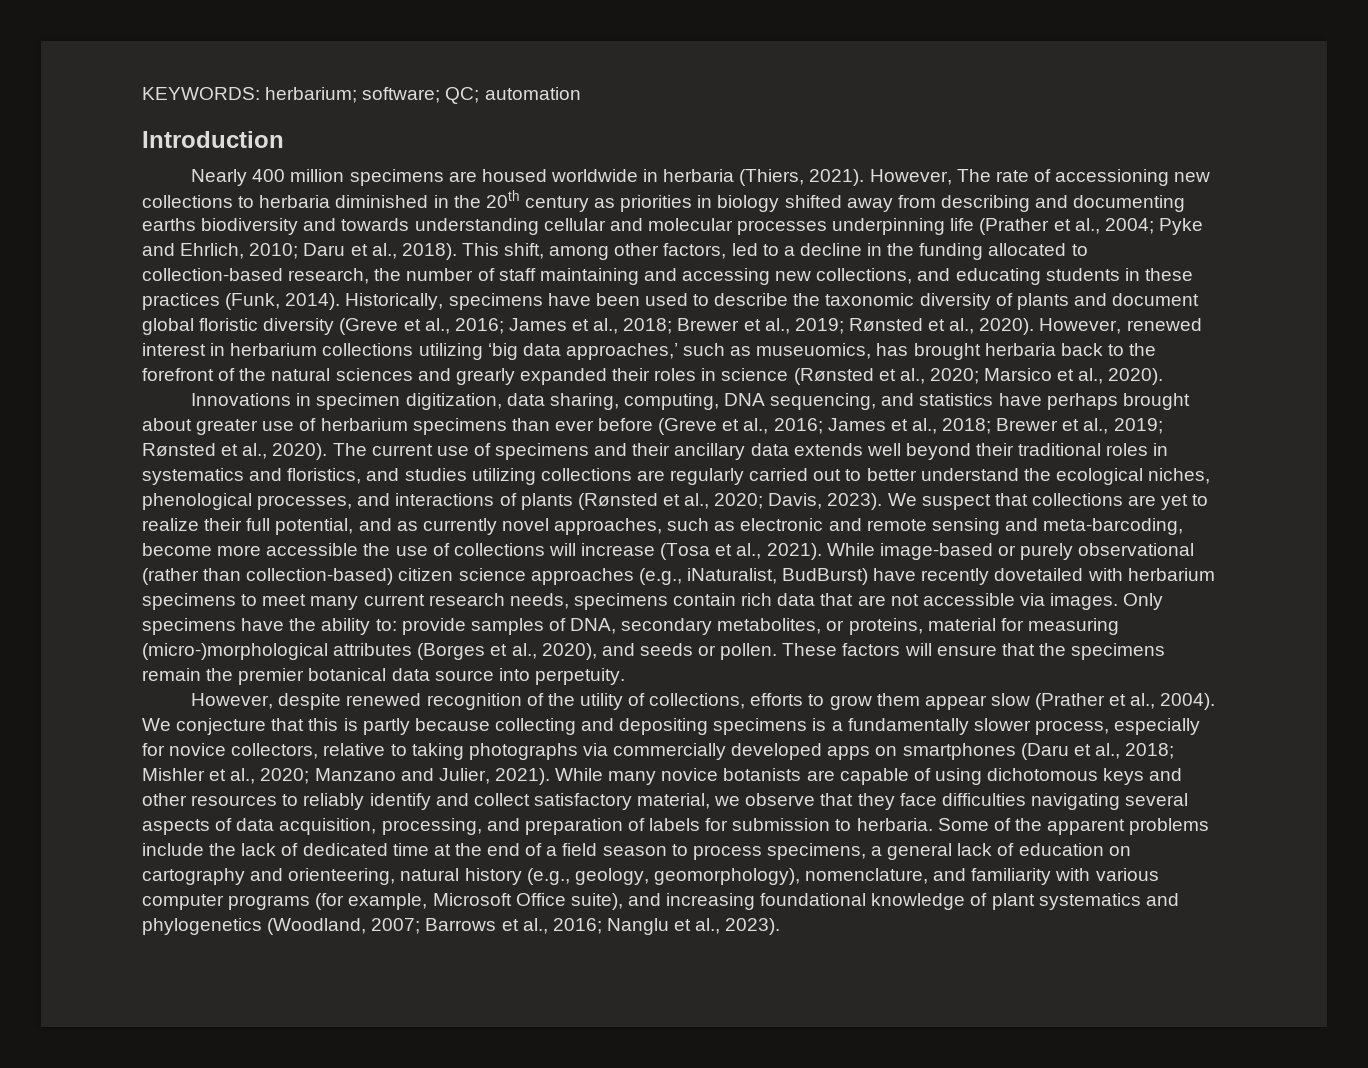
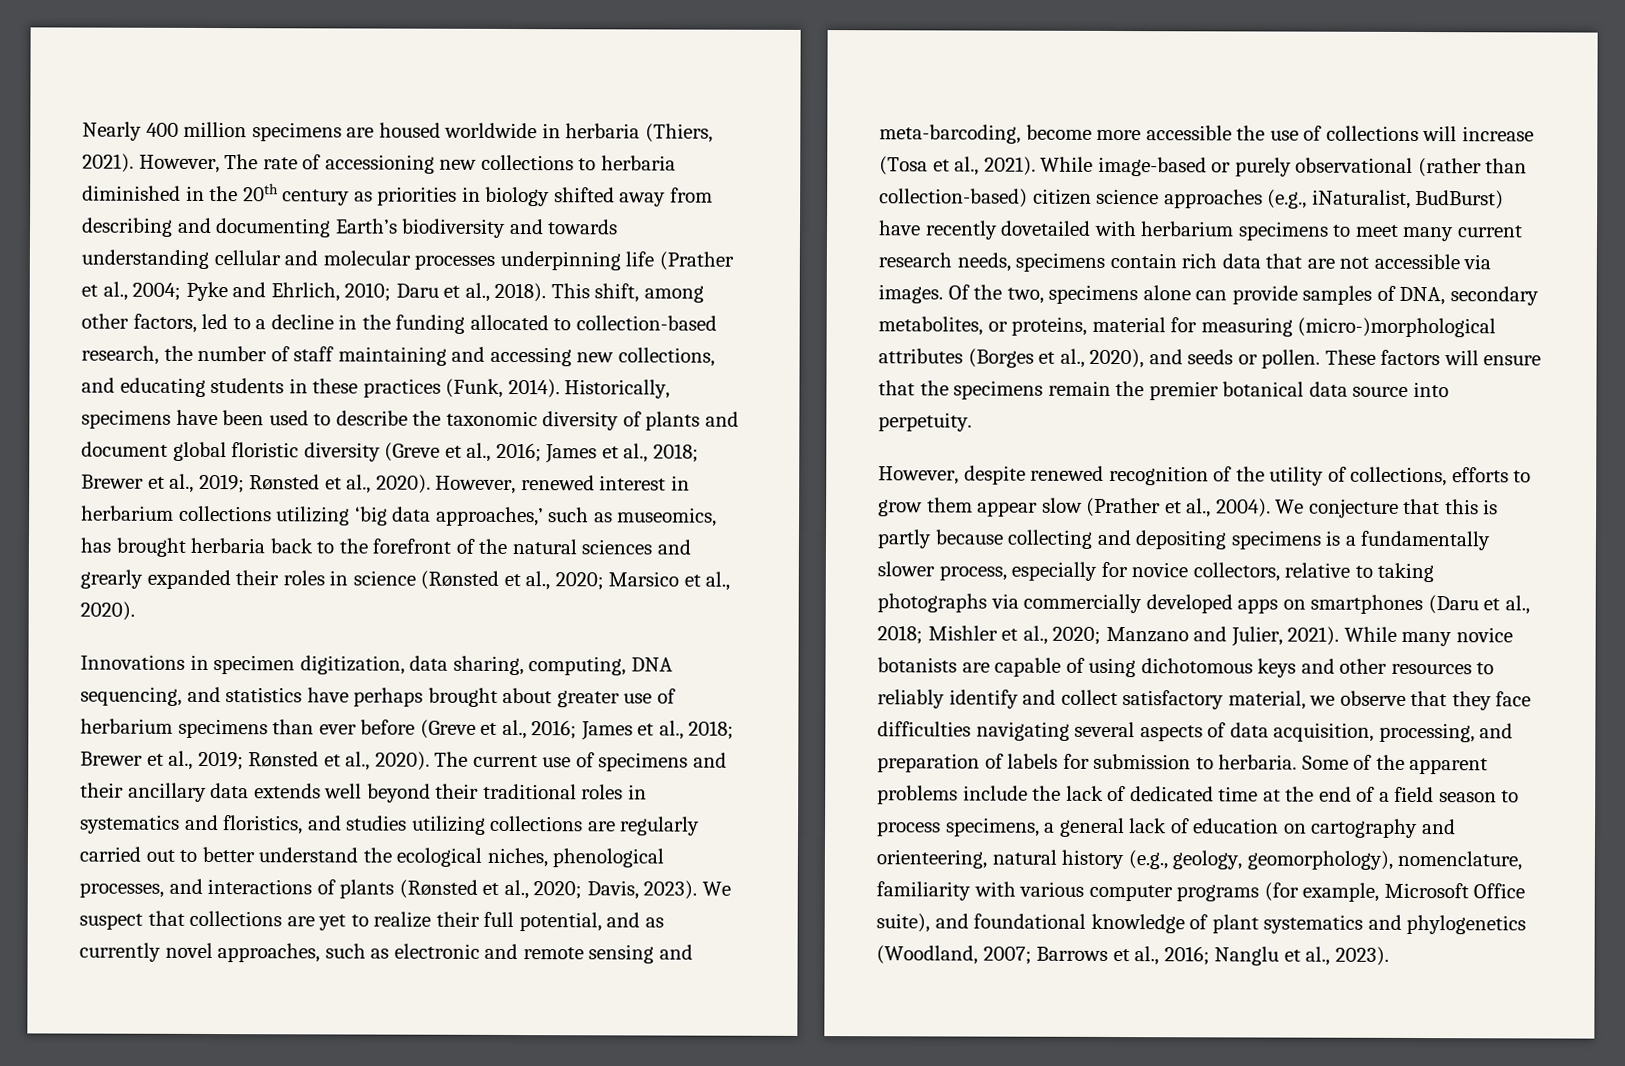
[142,87,581,104] [142,131,284,148] KEYWORDS: herbarium; software; QC; automation // Introduction // -> (82, 131) none
[142,218,196,231] earths -> [334,218,398,234] Earth’s
[756,343,872,359] museuomics, -> [617,507,718,527] museomics,
[1123,593,1164,610] [142,618,397,635] Only specimens have the ability to: -> [947,284,1228,305] Of the two, specimens alone can
[933,868,967,881] and -> (1523, 860) none
[666,893,756,910] increasing -> (969, 921) none

